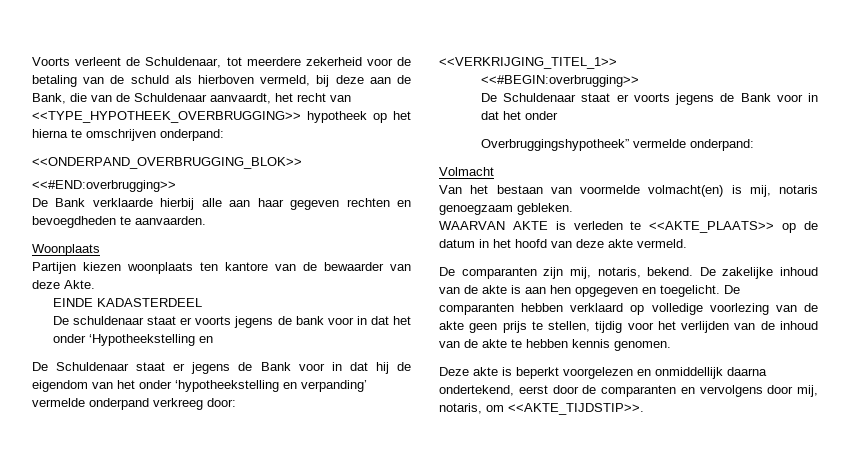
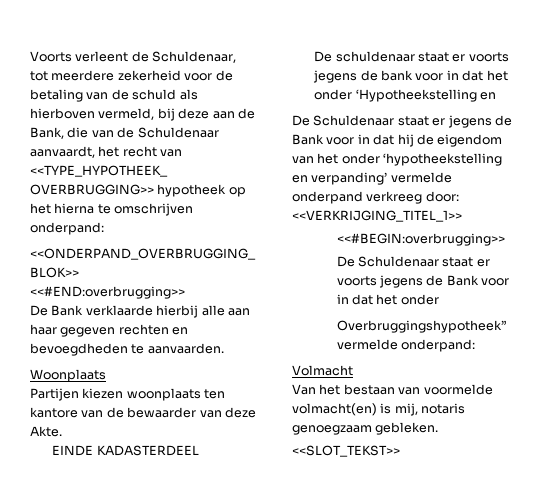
[439,221,818,233] [439,239,687,248] [439,267,818,279] [439,285,740,297] [439,303,818,315] [439,321,818,333] [439,339,671,351] [439,367,767,379] [439,385,818,397] [439,403,644,415] WAARVAN AKTE is verleden te <<AKTE_PLAATS>> op de datum in het hoofd van deze akte vermeld. // De comparanten zijn mij, notaris, bekend. De zakelijke inhoud van de akte is aan hen opgegeven en toegelicht. De comparanten hebben verklaard op volledige voorlezing van de akte geen prijs te stellen, tijdig voor het verlijden van de inhoud van de akte te hebben kennis genomen. // Deze akte is beperkt voorgelezen en onmiddellijk daarna ondertekend, eerst door de comparanten en vervolgens door mij, notaris, om <<AKTE_TIJDSTIP>>. -> [292,445,400,457] <<SLOT_TEKST>>

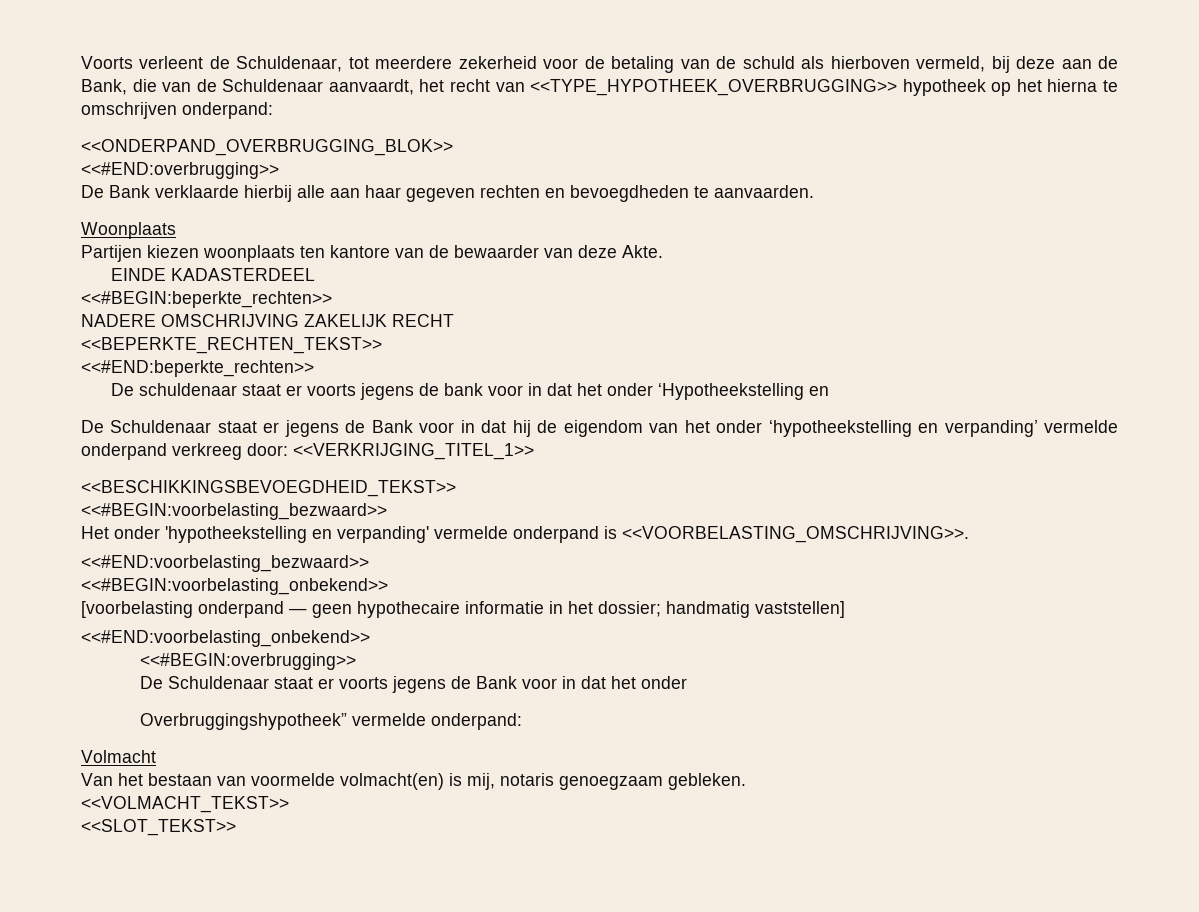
(199, 450) none -> [81,291,332,308] [81,314,454,327] [81,337,382,354] [81,360,314,377] // <<#BEGIN:beperkte_rechten>> // NADERE OMSCHRIJVING ZAKELIJK RECHT // <<BEPERKTE_RECHTEN_TEKST>> // <<#END:beperkte_rechten>>
(462, 216) none -> [81,480,456,497] [81,503,387,520] [81,526,969,543] [81,555,369,572] [81,578,388,595] [81,601,845,618] [81,630,370,647] // <<BESCHIKKINGSBEVOEGDHEID_TEKST>> // <<#BEGIN:voorbelasting_bezwaard>> // Het onder 'hypotheekstelling en verpanding' vermelde onderpand is <<VOORBELASTING_OMSCHRIJVING>>. // <<#END:voorbelasting_bezwaard>> // <<#BEGIN:voorbelasting_onbekend>> // [voorbelasting onderpand — geen hypothecaire informatie in het dossier; handmatig vaststellen] // <<#END:voorbelasting_onbekend>>
(439, 428) none -> [81,796,289,813] // <<VOLMACHT_TEKST>>

